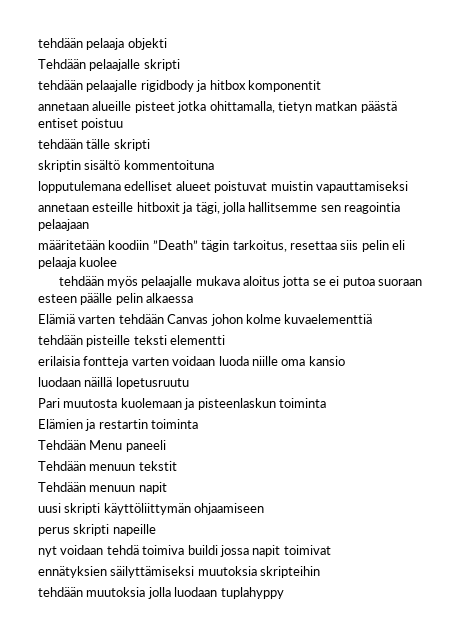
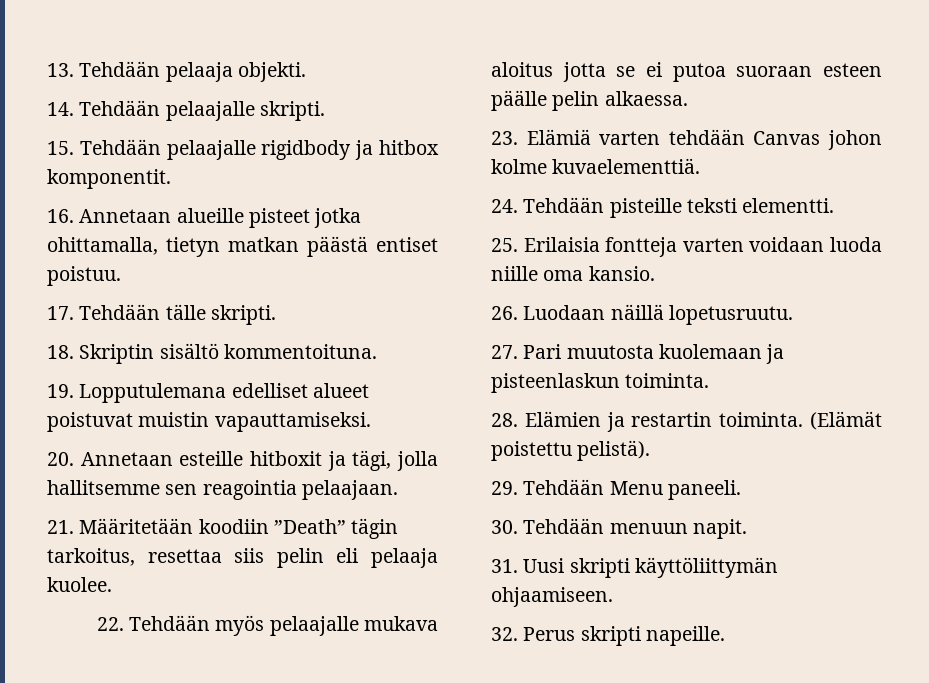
[38,38,167,50] [38,59,180,71] [38,80,83,90] tehdään pelaaja objekti // Tehdään pelaajalle skripti // tehdään -> [47,61,306,82] [47,100,325,121] [47,139,161,155] 13. Tehdään pelaaja objekti. // 14. Tehdään pelaajalle skripti. // 15. Tehdään
[247,80,321,92] [38,102,89,111] komponentit // annetaan -> [47,169,171,189] [47,209,172,223] komponentit. // 16. Annetaan
[81,118,124,130] [38,139,150,151] [38,160,214,172] [38,181,121,193] poistuu // tehdään tälle skripti // skriptin sisältö kommentoituna // lopputulemana -> [47,266,121,286] [47,304,276,325] [47,343,377,364] [47,383,227,403] poistuu. // 17. Tehdään tälle skripti. // 18. Skriptin sisältö kommentoituna. // 19. Lopputulemana
[315,181,408,193] [38,203,89,212] vapauttamiseksi // annetaan -> [214,412,371,432] [47,452,173,466] vapauttamiseksi. // 20. Annetaan
[38,219,89,231] [38,240,105,250] pelaajaan // määritetään -> [301,480,398,500] [47,518,194,534] pelaajaan. // 21. Määritetään
[79,257,118,267] [58,276,104,286] kuolee // tehdään -> [47,577,112,592] [96,615,210,631] kuolee. // 22. Tehdään
[146,293,194,303] alkaessa // -> [604,91,688,106] [491,131,518,145] alkaessa. // 23.
[284,314,373,324] [38,335,226,347] [38,356,80,366] kuvaelementtiä // tehdään pisteille teksti elementti // erilaisia -> [552,158,701,174] [491,197,835,218] [491,237,600,252] kuvaelementtiä. // 24. Tehdään pisteille teksti elementti. // 25. Erilaisia
[308,356,345,366] [38,377,189,389] kansio // luodaan näillä lopetusruutu // -> [588,266,655,281] [491,304,793,325] [491,345,518,359] kansio. // 26. Luodaan näillä lopetusruutu. // 27.
[278,398,326,408] toiminta // -> [625,373,710,388] [491,413,518,427] toiminta. // 28.
[151,419,199,429] [38,440,166,452] [38,461,177,471] [38,482,167,494] [38,503,265,515] [38,524,156,536] [38,545,331,557] [38,566,321,578] [38,587,284,599] toiminta // Tehdään Menu paneeli // Tehdään menuun tekstit // Tehdään menuun napit // uusi skripti käyttöliittymän ohjaamiseen // perus skripti napeille // nyt voidaan tehdä toimiva buildi jossa napit toimivat // ennätyksien säilyttämiseksi muutoksia skripteihin // tehdään muutoksia jolla luodaan tuplahyppy -> [719,411,882,430] [491,440,651,461] [491,479,741,500] [491,518,747,539] [491,557,778,578] [491,587,613,607] [491,626,725,646] toiminta. (Elämät poistettu pelistä). // 29. Tehdään Menu paneeli. // 30. Tehdään menuun napit. // 31. Uusi skripti käyttöliittymän ohjaamiseen. // 32. Perus skripti napeille.

